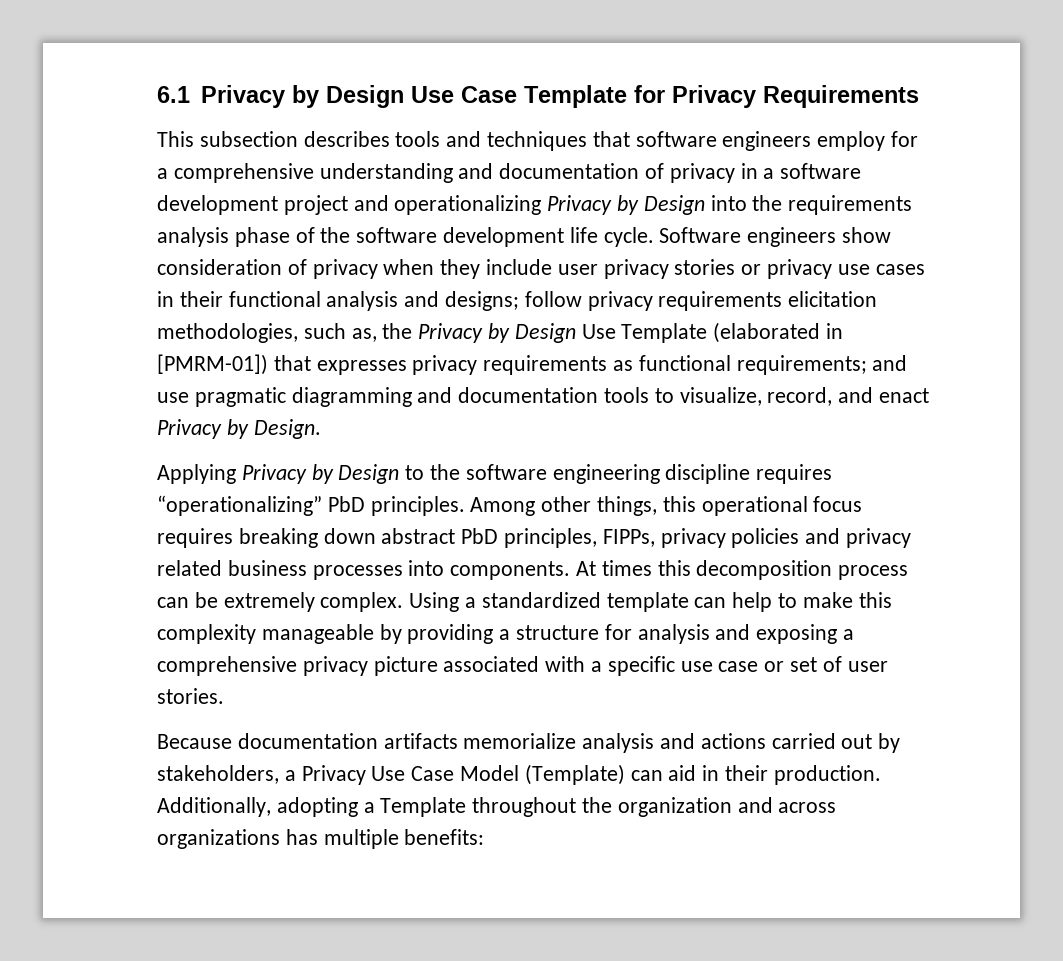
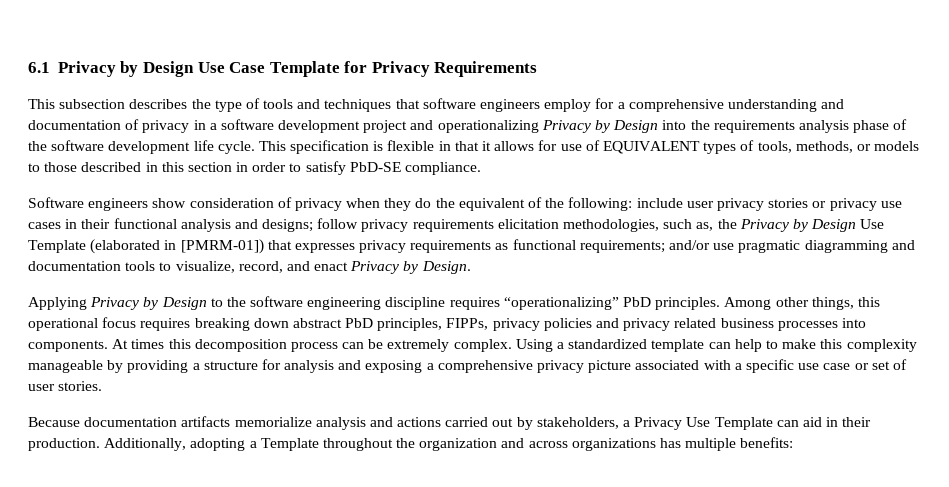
(390, 139) none -> [191,98,260,112] the type of
(654, 237) none -> [258,140,920,154] [28,161,482,175] This specification is flexible in that it allows for use of EQUIVALENT types of tools, methods, or models to those described in this section in order to satisfy PbD-SE compliance. //
(481, 269) none -> [415,197,633,211] do the equivalent of the following:
[872,355,908,371] and -> [669,240,711,250] and/or
[411,764,625,785] Case Model (Template) -> [714,417,773,430] Template

